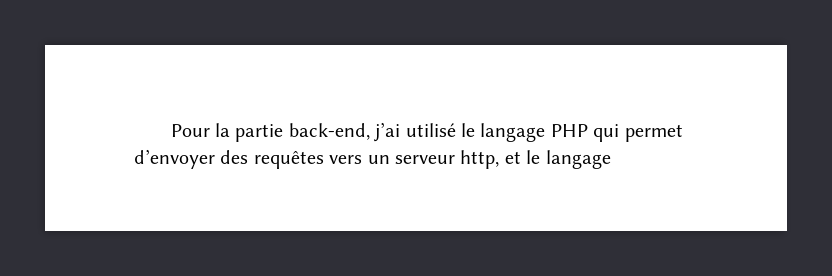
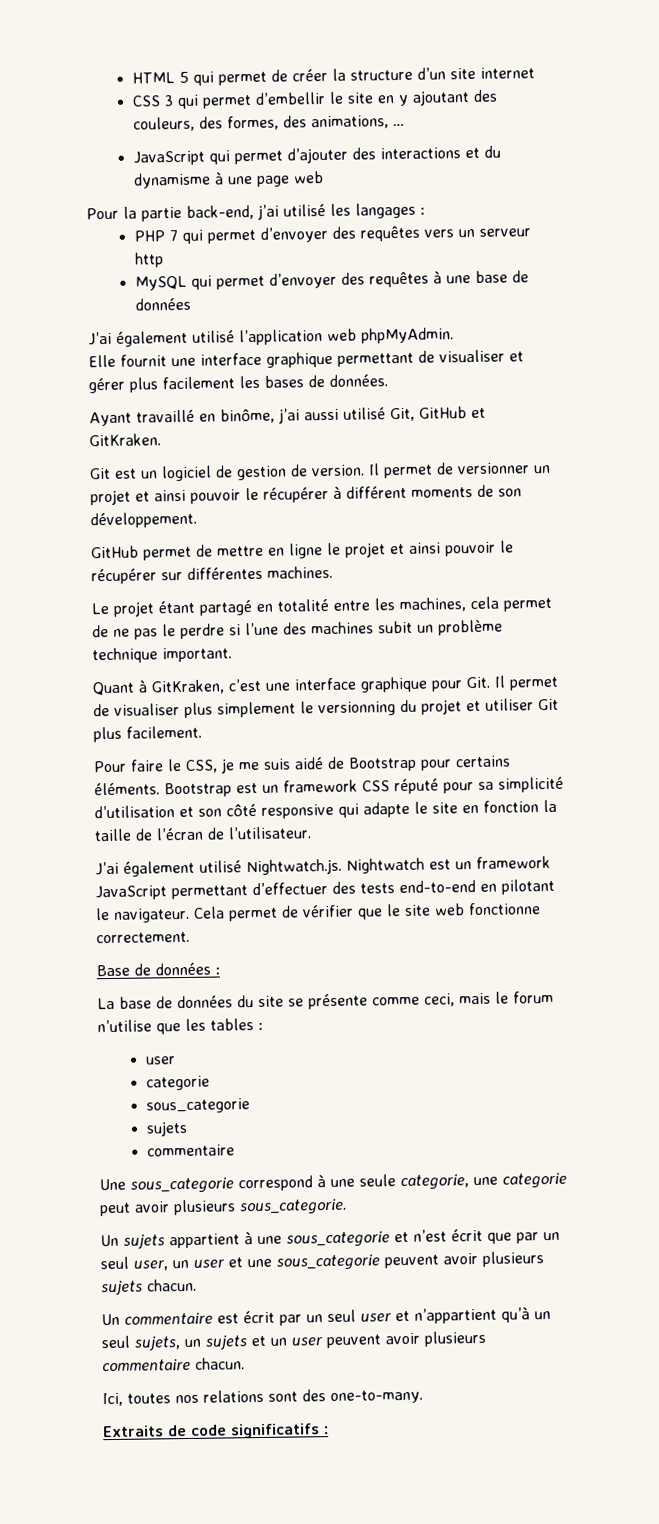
(170, 130) none -> [131,67,535,86] [131,89,498,110] [132,115,405,132] [132,145,501,166] [132,171,324,189] HTML 5 qui permet de créer la structure d’un site internet // CSS 3 qui permet d’embellir le site en y ajoutant des couleurs, des formes, des animations, … // JavaScript qui permet d’ajouter des interactions et du dynamisme à une page web //
[460,123,588,142] le langage PHP -> [330,202,425,219] [133,230,178,242] les langages : // PHP 7
[460,150,611,169] http, et le langage -> [134,252,164,268] [134,270,529,291] [134,297,191,311] [88,327,454,347] [88,349,524,368] [88,374,388,394] [89,406,486,427] [89,433,161,447] [89,462,551,482] [90,484,522,506] [90,511,197,529] [91,540,514,561] [91,565,333,585] [91,596,552,617] [92,619,503,640] [92,647,232,664] [92,675,559,696] [93,698,559,718] [93,725,202,743] [93,755,511,774] [94,776,564,798] [94,799,557,819] [94,826,312,842] [95,856,551,877] [95,878,555,901] [95,902,541,923] [96,931,190,944] [96,962,220,977] [97,990,554,1010] [97,1018,263,1035] [144,1056,176,1065] [145,1075,210,1091] [145,1098,250,1114] [145,1120,188,1137] [146,1144,235,1157] [99,1172,567,1194] [99,1198,347,1217] [100,1228,560,1249] [100,1251,544,1271] [101,1278,197,1296] [101,1307,551,1326] [101,1330,486,1351] [102,1357,245,1372] [102,1389,423,1407] [103,1423,329,1439] http // MySQL qui permet d’envoyer des requêtes à une base de données // J’ai également utilisé l’application web phpMyAdmin. // Elle fournit une interface graphique permettant de visualiser et gérer plus facilement les bases de données. // Ayant travaillé en binôme, j’ai aussi utilisé Git, GitHub et GitKraken. // Git est un logiciel de gestion de version. Il permet de versionner un projet et ainsi pouvoir le récupérer à différent moments de son développement. // GitHub permet de mettre en ligne le projet et ainsi pouvoir le récupérer sur différentes machines. // Le projet étant partagé en totalité entre les machines, cela permet de ne pas le perdre si l’une des machines subit un problème technique important. // Quant à GitKraken, c’est une interface graphique pour Git. Il permet de visualiser plus simplement le versionning du projet et utiliser Git plus facilement. // Pour faire le CSS, je me suis aidé de Bootstrap pour certains éléments. Bootstrap est un framework CSS réputé pour sa simplicité d’utilisation et son côté responsive qui adapte le site en fonction la taille de l’écran de l’utilisateur. // J’ai également utilisé Nightwatch.js. Nightwatch est un framework JavaScript permettant d’effectuer des tests end-to-end en pilotant le navigateur. Cela permet de vérifier que le site web fonctionne correctement. // Base de données : // La base de données du site se présente comme ceci, mais le forum n’utilise que les tables : // user // categorie // sous_categorie // sujets // commentaire // Une sous_categorie correspond à une seule categorie, une categorie peut avoir plusieurs sous_categorie. // Un sujets appartient à une sous_categorie et n’est écrit que par un seul user, un user et une sous_categorie peuvent avoir plusieurs sujets chacun. // Un commentaire est écrit par un seul user et n’appartient qu’à un seul sujets, un sujets et un user peuvent avoir plusieurs commentaire chacun. // Ici, toutes nos relations sont des one-to-many. // Extraits de code significatifs :

